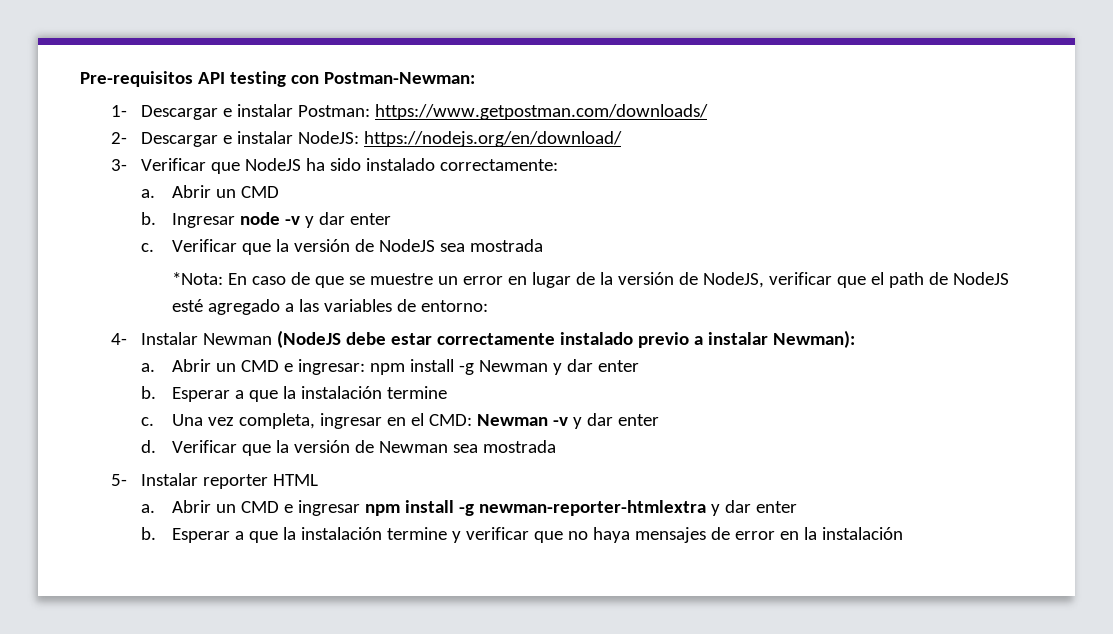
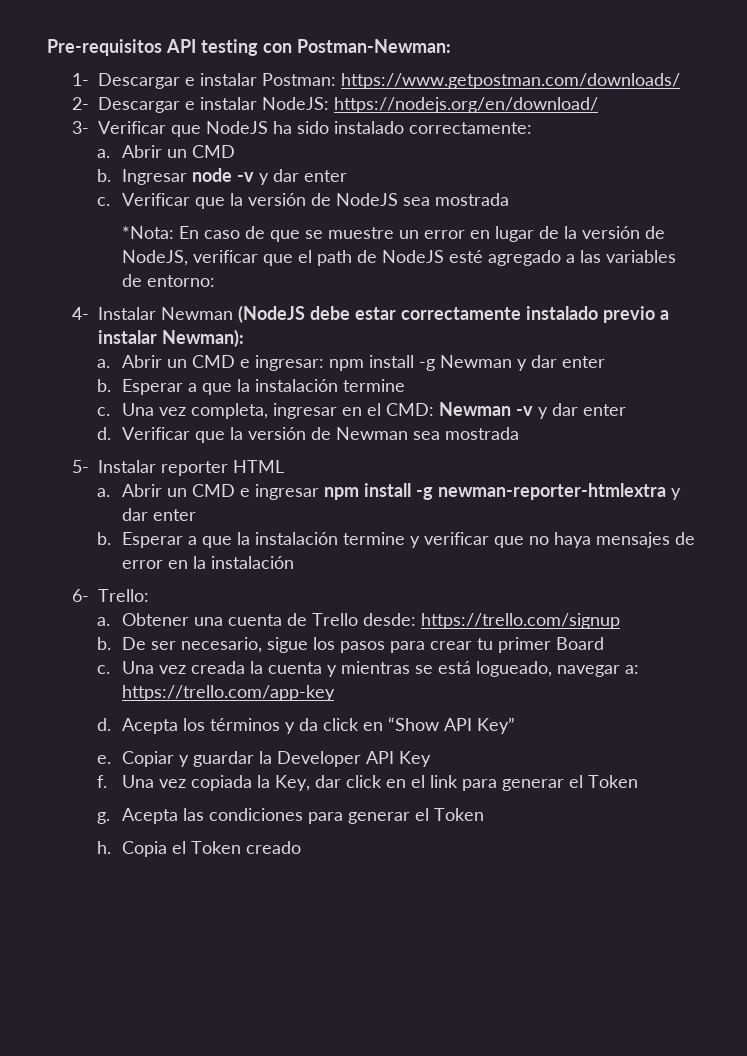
(903, 533) none -> [72,589,150,602] [97,613,621,629] [97,637,605,653] [97,661,640,677] [122,685,336,701] [97,717,516,734] [97,751,432,767] [97,775,639,791] [97,808,485,824] [97,841,302,857] // 6- Trello: // a. Obtener una cuenta de Trello desde: https://trello.com/signup // b. De ser necesario, sigue los pasos para crear tu primer Board // c. Una vez creada la cuenta y mientras se está logueado, navegar a: https://trello.com/app-key // d. Acepta los términos y da click en “Show API Key” // e. Copiar y guardar la Developer API Key // f. Una vez copiada la Key, dar click en el link para generar el Token // g. Acepta las condiciones para generar el Token // h. Copia el Token creado

